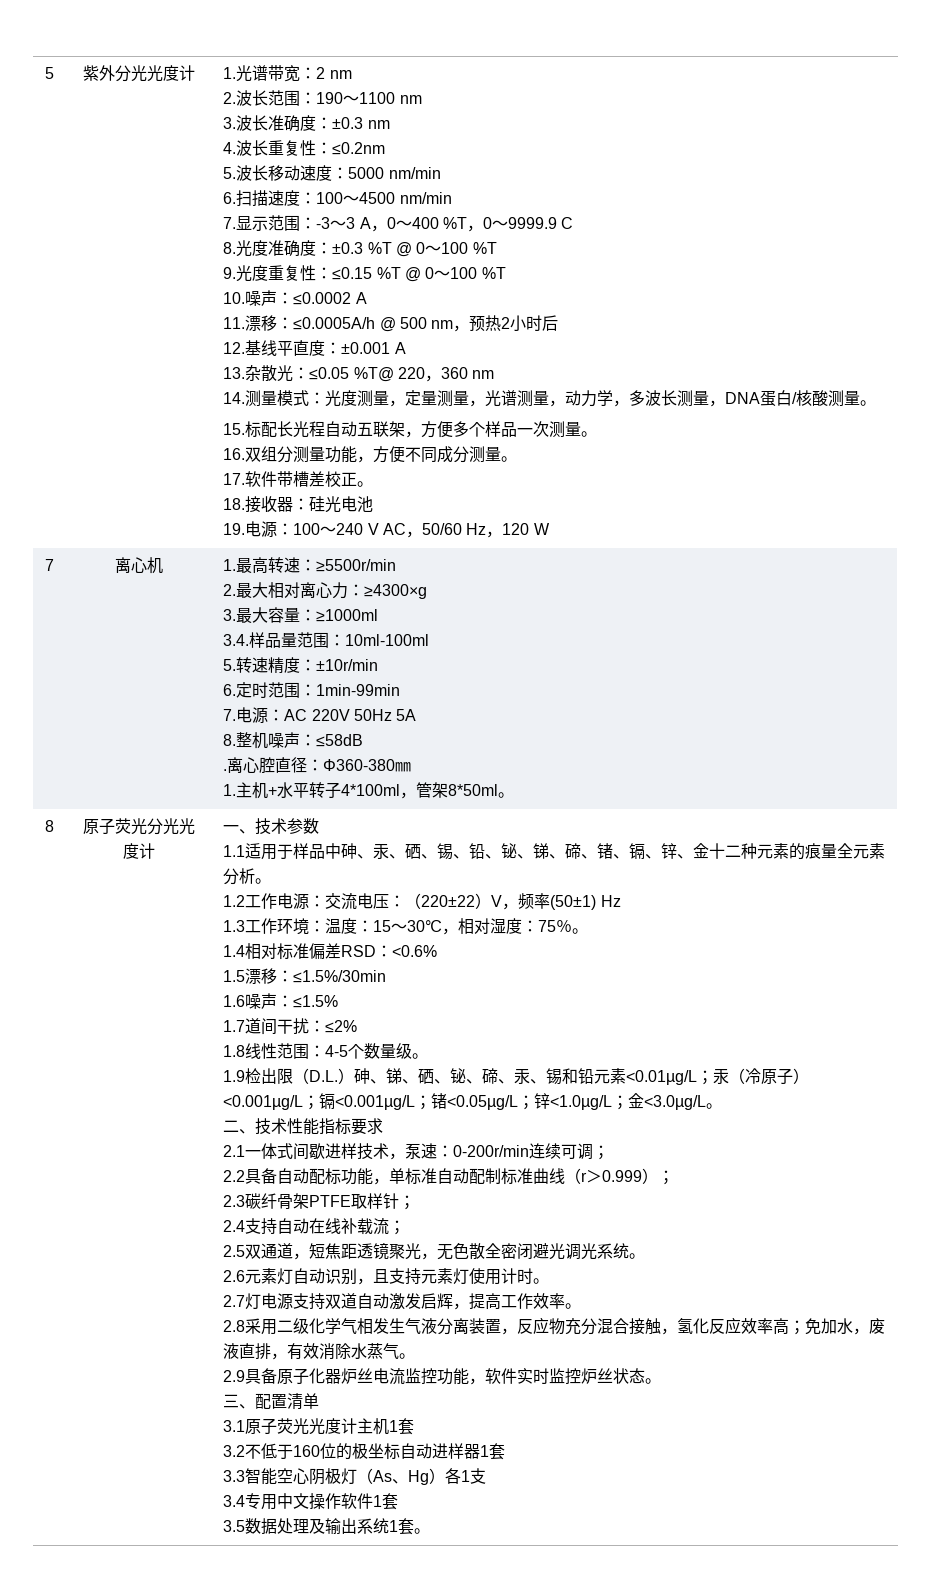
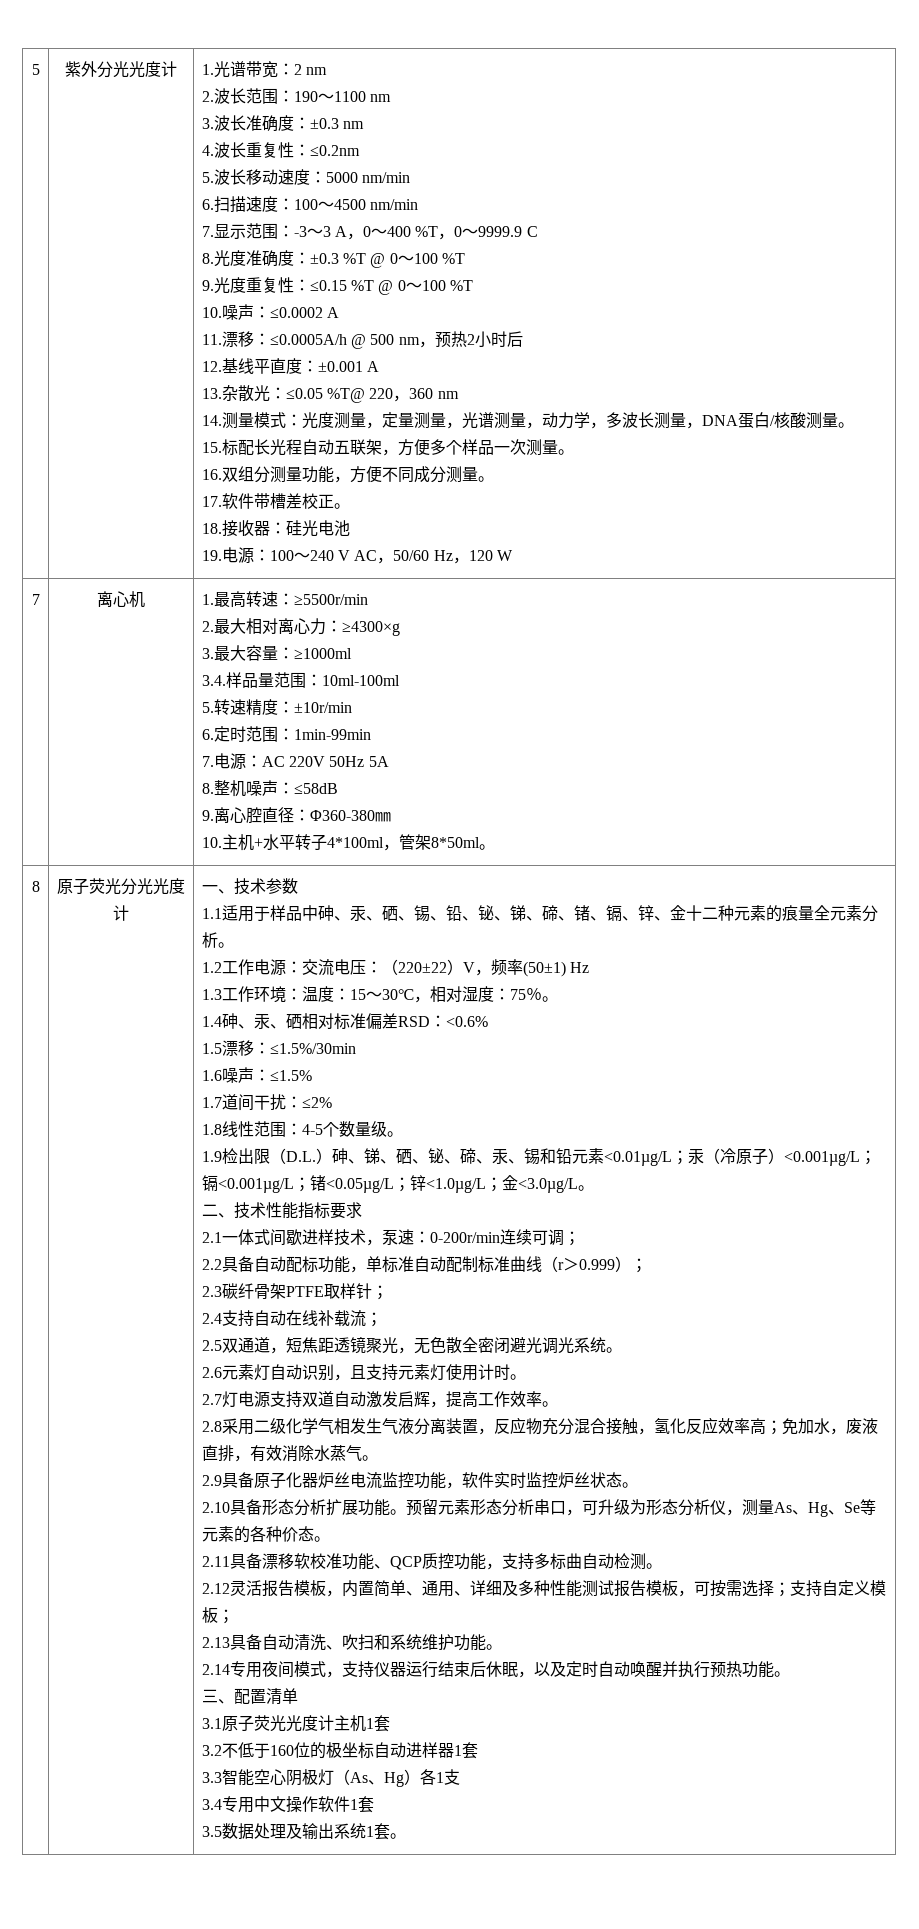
[223,769,228,771] . -> [201,810,214,821] 9.
[223,784,237,796] 1. -> [201,837,222,848] 10.
(246, 951) none -> [221,1013,302,1029] 砷、汞、硒
(662, 1381) none -> [201,1499,876,1517] [201,1526,330,1543] [201,1553,662,1570] [201,1580,886,1597] [201,1607,234,1624] [201,1634,502,1651] [201,1661,790,1678] // 2.10具备形态分析扩展功能。预留元素形态分析串口，可升级为形态分析仪，测量As、Hg、Se等元素的各种价态。 // 2.11具备漂移软校准功能、QCP质控功能，支持多标曲自动检测。 // 2.12灵活报告模板，内置简单、通用、详细及多种性能测试报告模板，可按需选择；支持自定义模板； // 2.13具备自动清洗、吹扫和系统维护功能。 // 2.14专用夜间模式，支持仪器运行结束后休眠，以及定时自动唤醒并执行预热功能。

